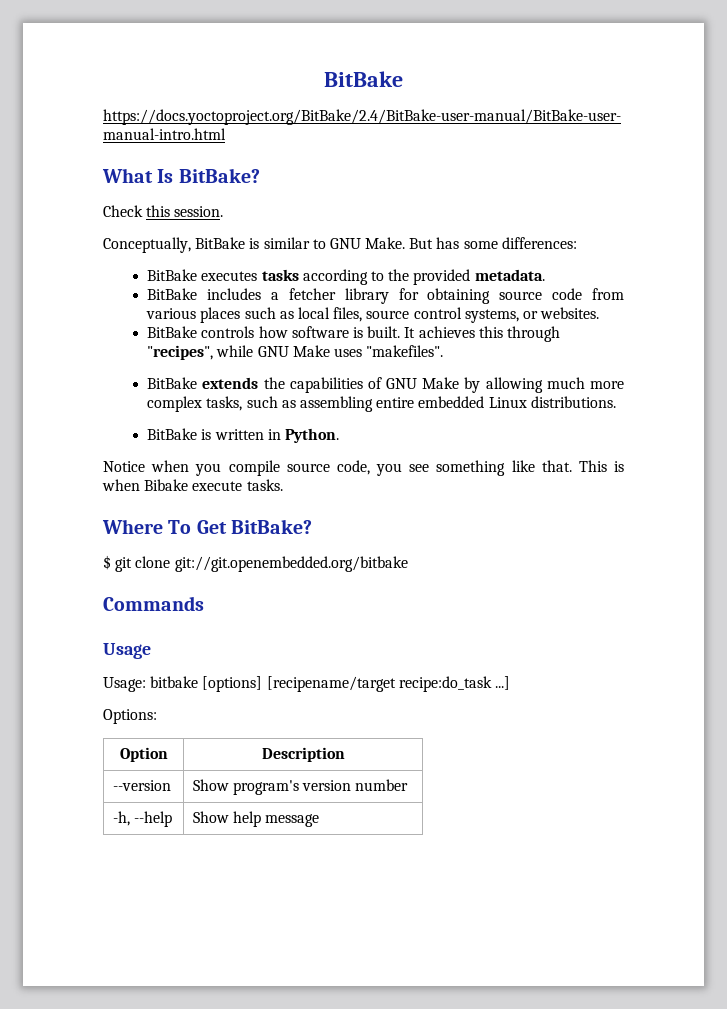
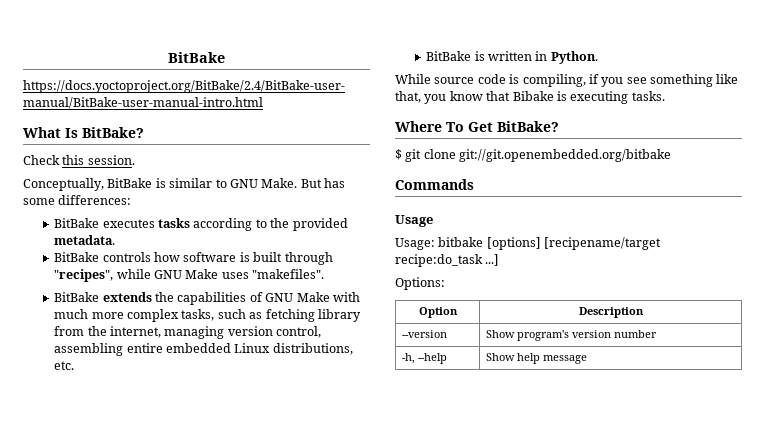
[147,288,624,304] [146,307,600,323] // BitBake includes a fetcher library for obtaining source code from various places such as local files, source control systems, or websites. -> (116, 240) none
[367,326,503,338] built. It achieves this -> [253,252,283,262] built
[464,377,543,393] by allowing -> [332,292,360,302] with
(296, 404) none -> [265,309,361,322] [54,326,322,339] fetching library from the internet, managing version control,
[530,396,616,408] distributions. -> [272,343,353,355] [54,361,75,370] distributions, etc.
[103,460,624,476] [102,479,243,491] Notice when you compile source code, you see something like that. This is when Bibake execute -> [395,74,739,87] [395,91,629,104] While source code is compiling, if you see something like that, you know that Bibake is executing

